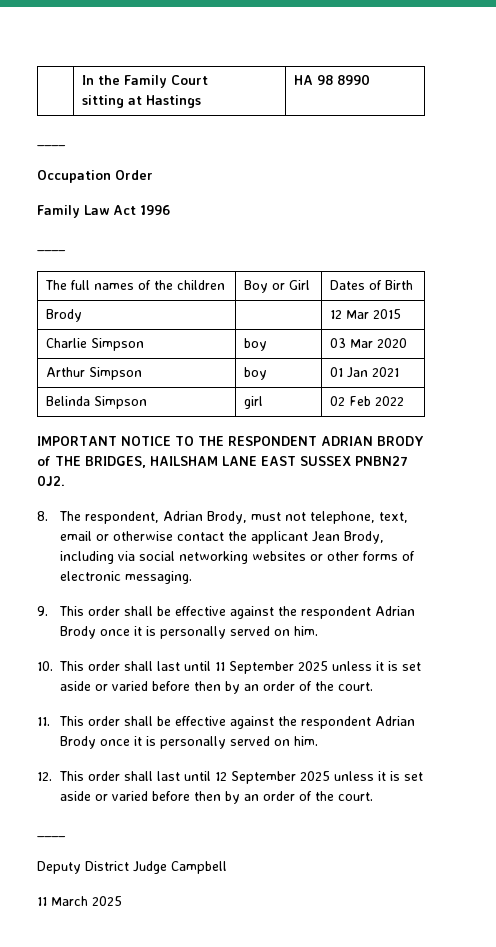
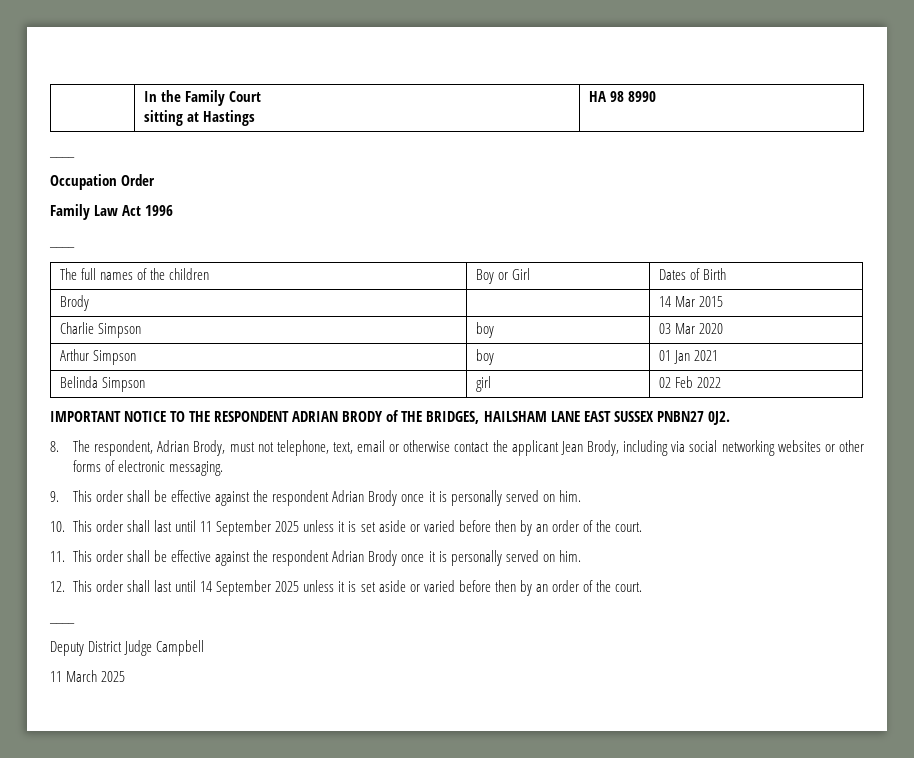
[330,310,343,319] 12 -> [658,296,671,307] 14
[215,772,228,781] 12 -> [200,581,213,592] 14

